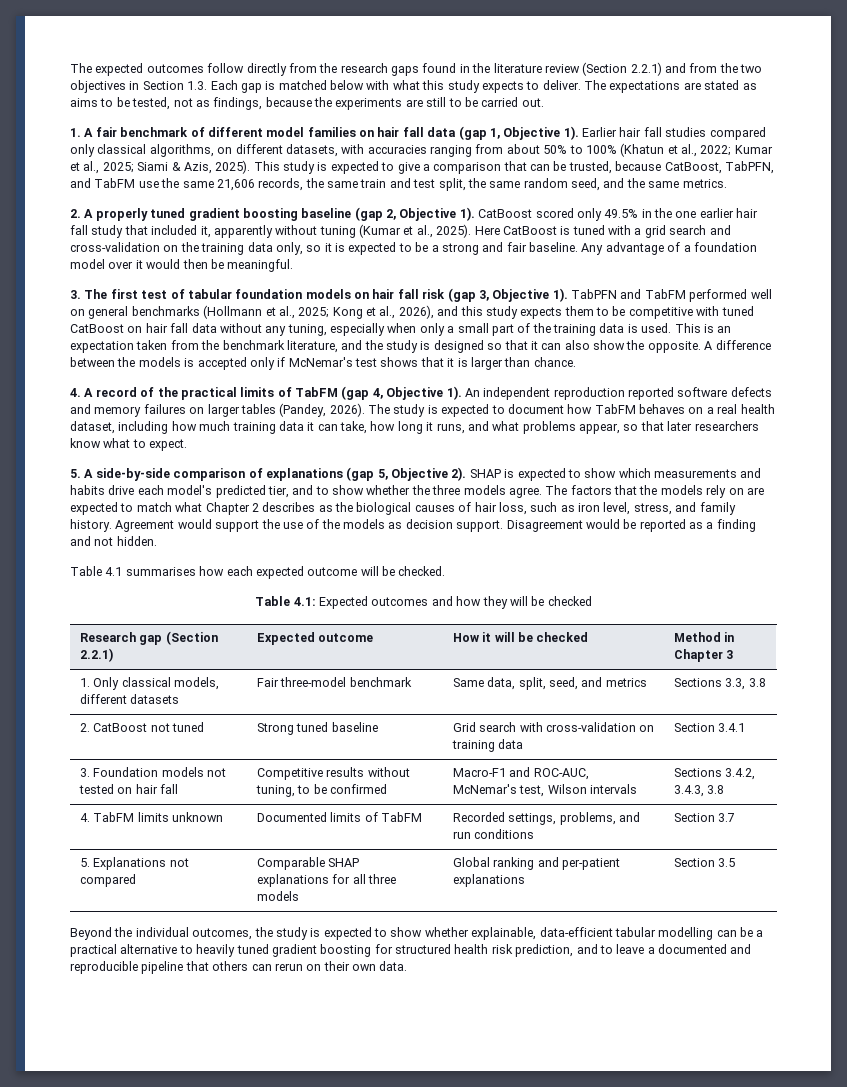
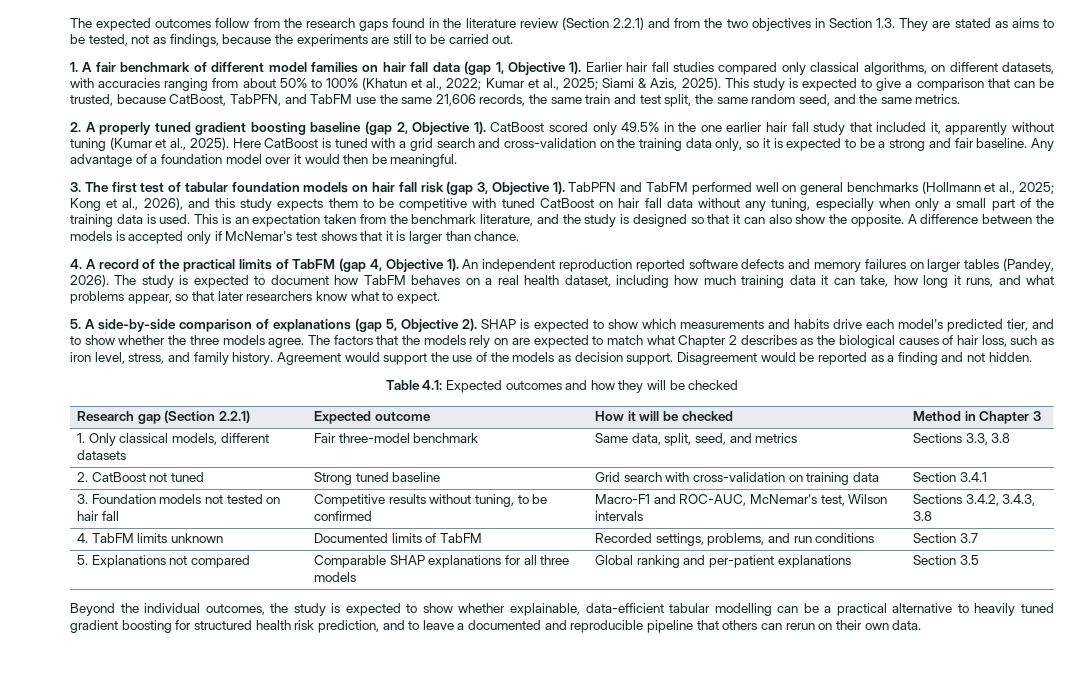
[246,63,287,76] directly -> (250, 23) none
[210,80,681,93] Each gap is matched below with what this study expects to deliver. The expectations -> [899,18,929,31] They
[70,566,446,579] // Table 4.1 summarises how each expected outcome will be checked. -> (1032, 357) none

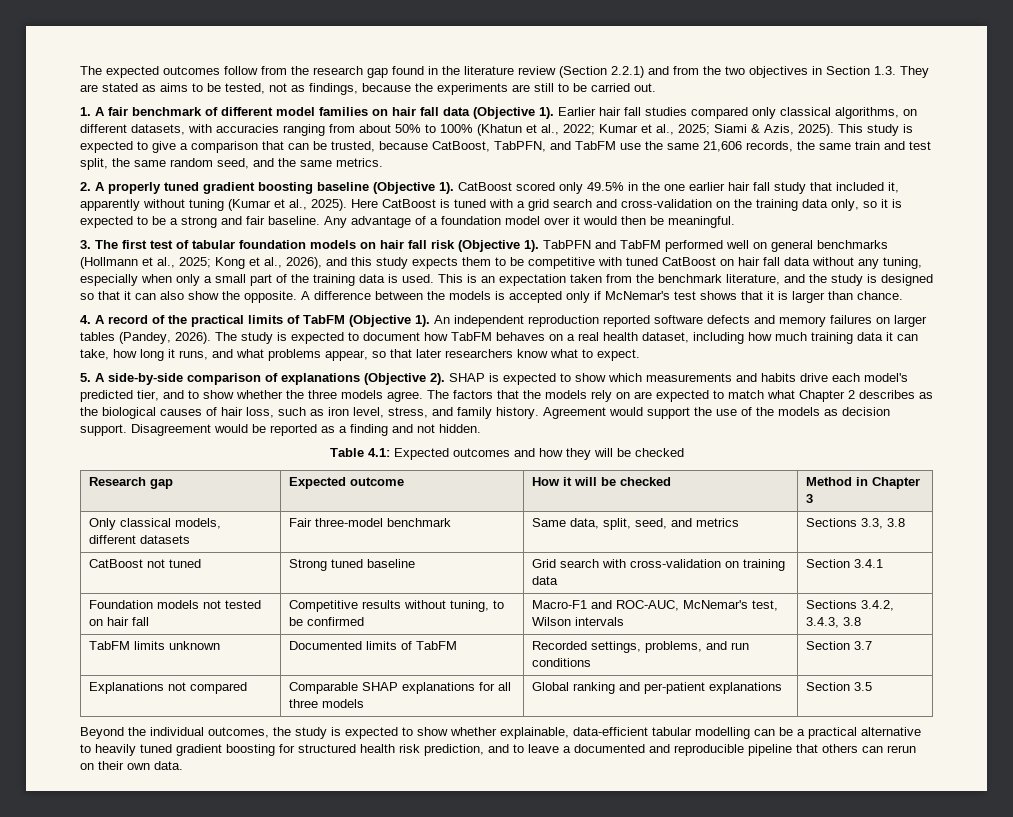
[359,21,388,31] gaps -> [367,68,388,78] gap
[464,61,566,75] (gap 1, Objective -> [473,107,535,119] (Objective
[365,121,471,135] (gap 2, Objective -> [373,182,435,194] (Objective
[446,181,550,195] (gap 3, Objective -> [458,240,520,252] (Objective
[339,258,444,272] (gap 4, Objective -> [349,315,411,327] (Objective
[355,318,460,332] (gap 5, Objective -> [364,373,426,385] (Objective
[164,410,251,423] (Section 2.2.1) -> (174, 484) none
[77,433,86,443] 1. -> (814, 498) none
[77,472,89,482] 2. -> (906, 522) none
[77,494,89,504] 3. -> (884, 563) none
[77,533,89,543] 4. -> (862, 621) none
[77,555,89,565] 5. -> (873, 645) none

